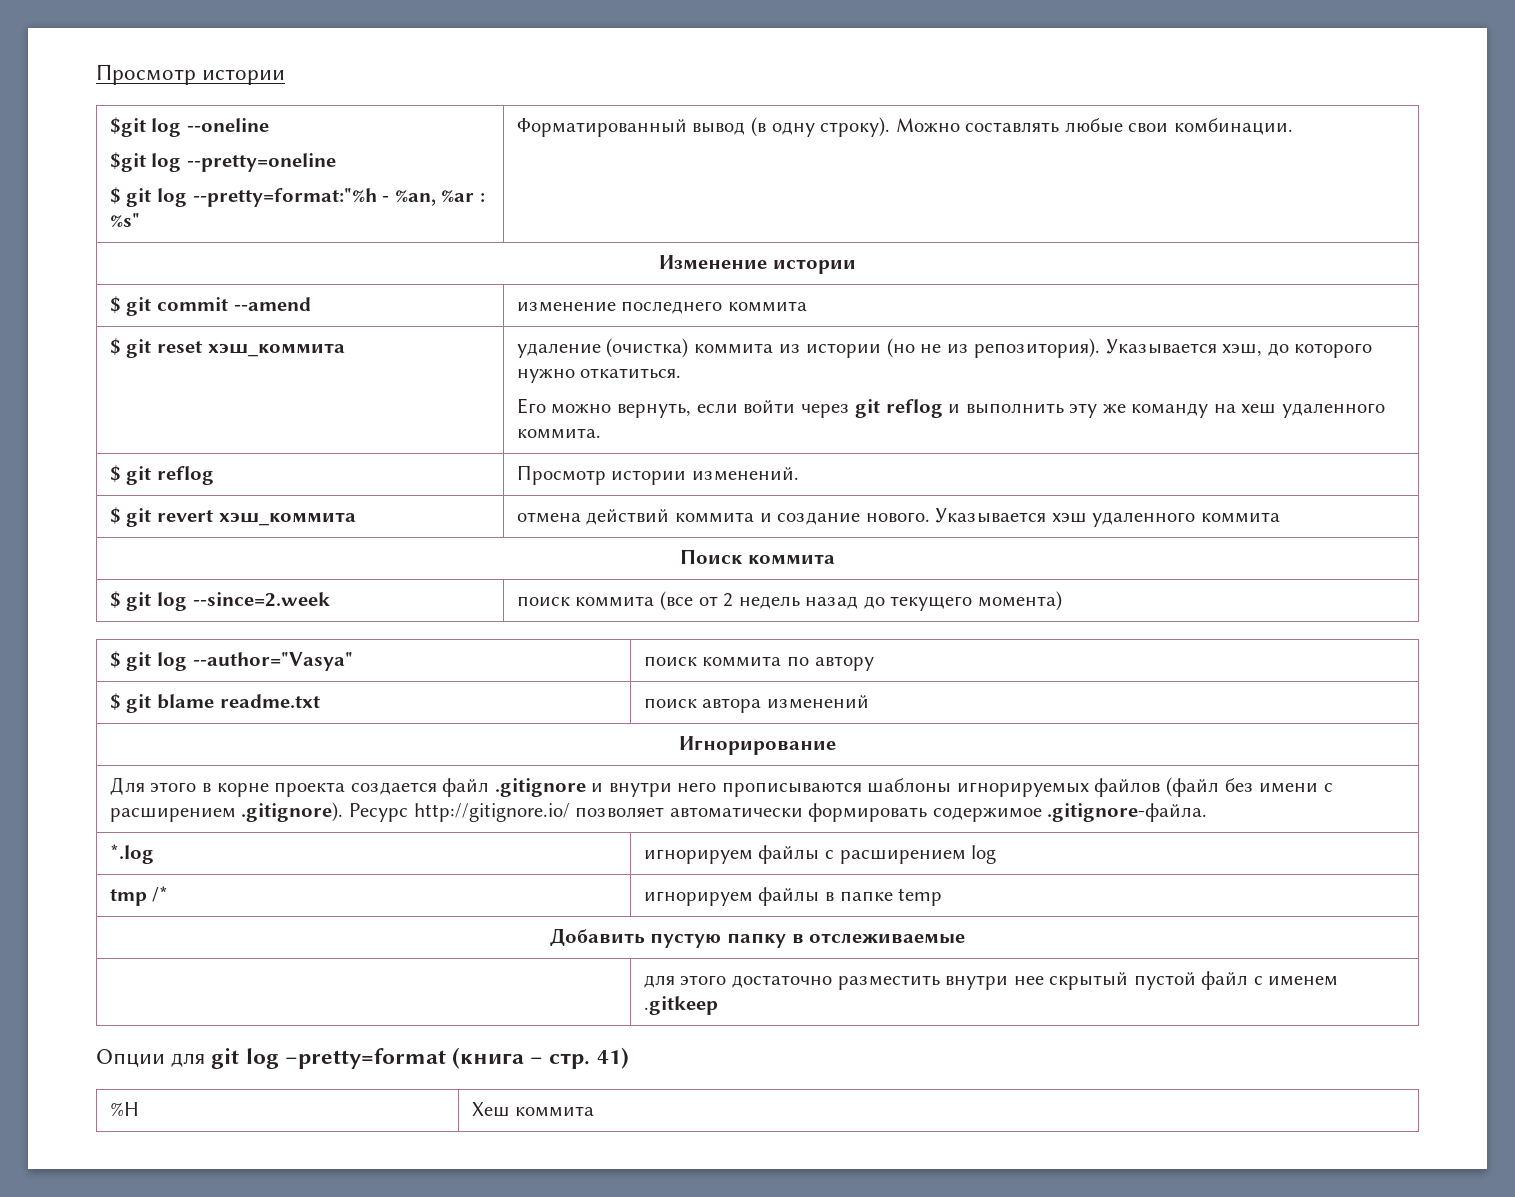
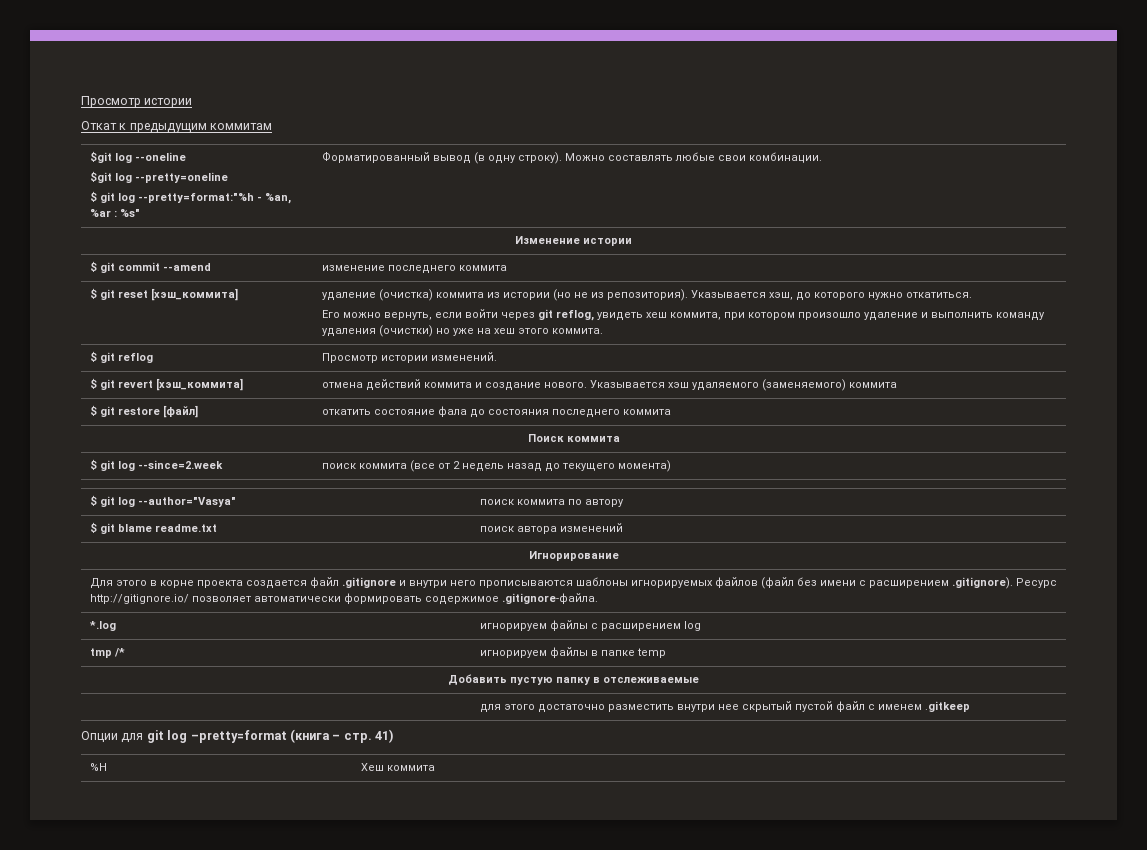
[96,64,286,85] Просмотр истории -> [81,96,193,108] [81,121,273,133] Просмотр истории // Откат к предыдущим коммитам
[207,343,345,357] хэш_коммита -> [150,288,238,301] [хэш_коммита]
[885,399,1209,418] reflog и выполнить эту же команду -> [555,310,1045,321] [321,325,474,337] reflog, увидеть хеш коммита, при котором произошло удаление и выполнить команду удаления (очистки) но уже
[1281,403,1385,418] удаленного -> [517,328,549,334] этого
[218,512,356,526] хэш_коммита -> [155,378,243,391] [хэш_коммита]
[1092,512,1196,527] удаленного -> [691,379,897,391] [89,405,198,418] [321,406,620,418] удаляемого (заменяемого) коммита // $ git restore [файл] | откатить состояние фала до состояния последнего

